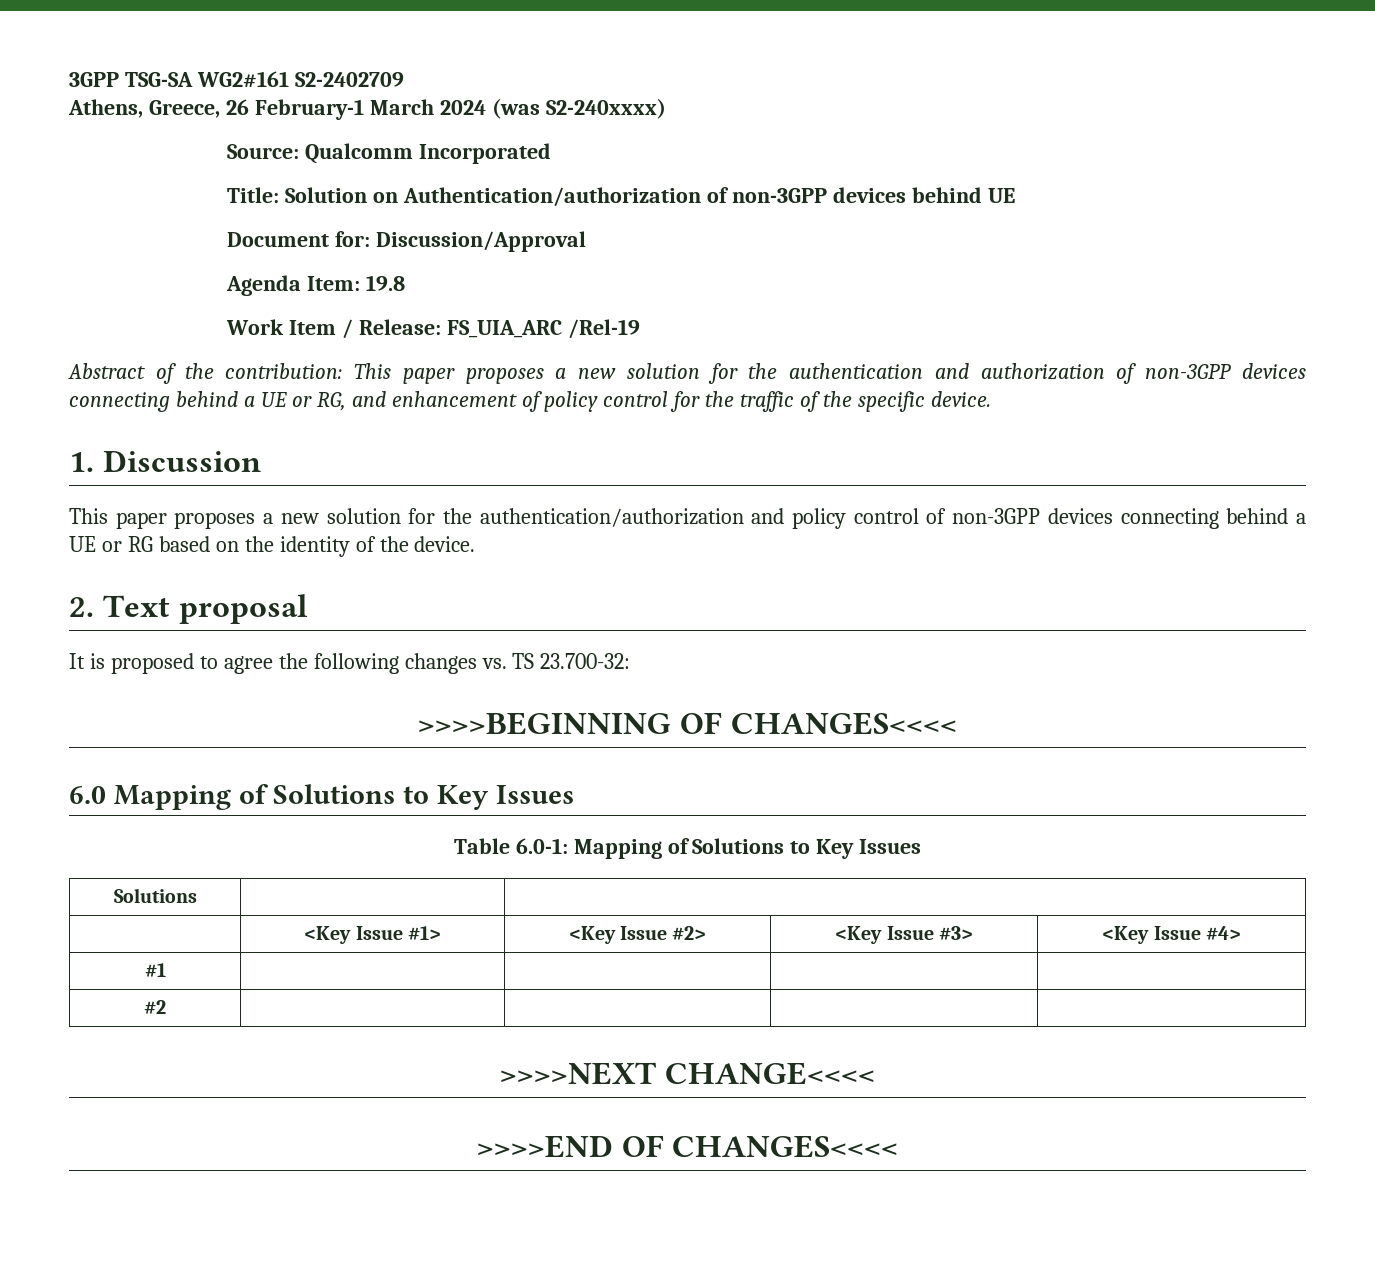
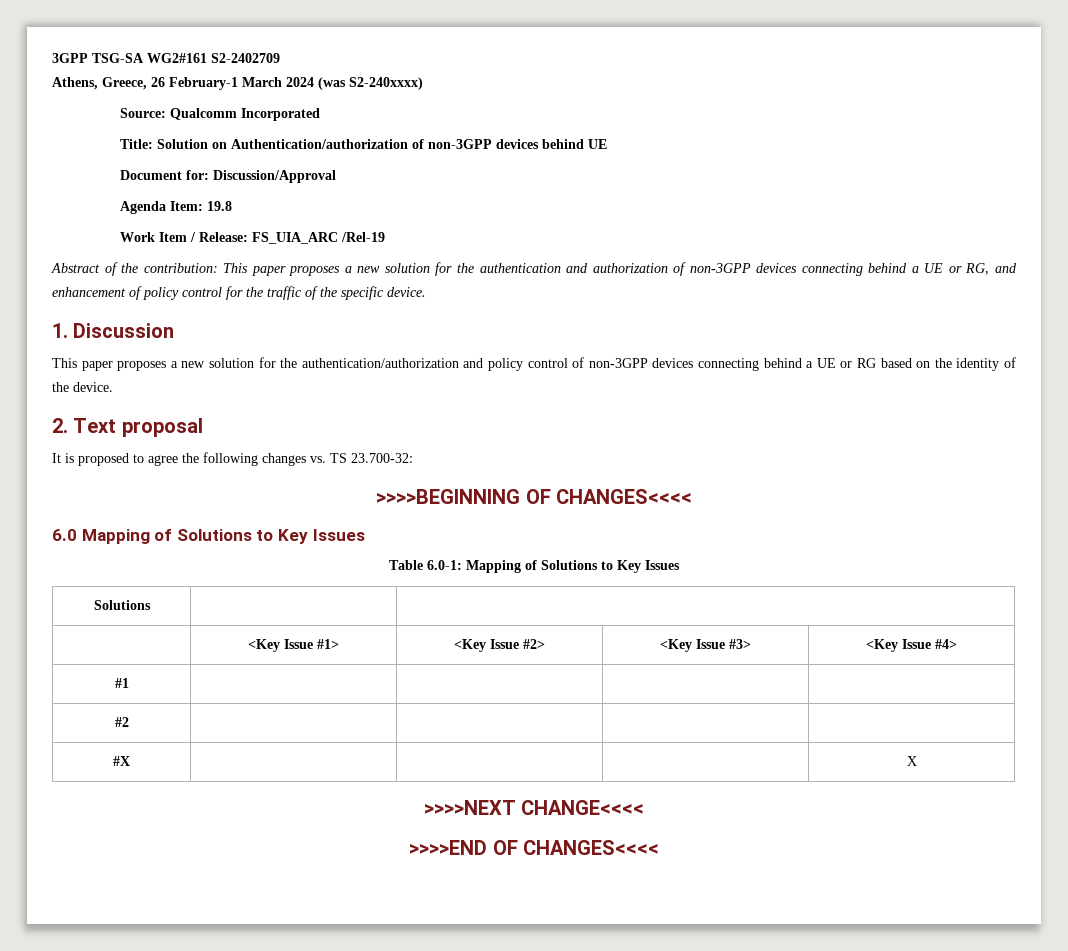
(166, 1007) none -> [113,756,130,766] [906,756,917,766] // #X | | | | X

